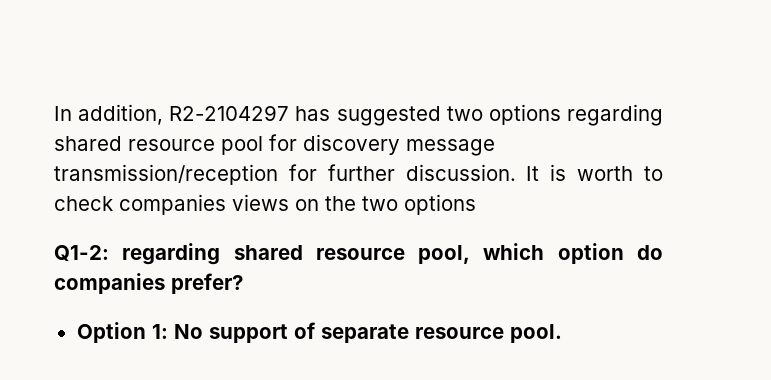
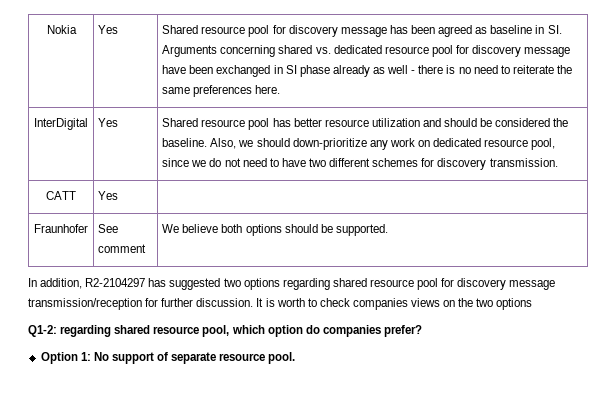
(54, 113) none -> [46,25,77,34] [98,25,119,34] [162,25,562,37] [162,45,571,57] [162,65,572,77] [162,85,281,97] [34,118,88,130] [98,118,119,127] [162,118,569,130] [162,138,556,150] [162,158,558,170] [46,191,76,200] [98,191,119,200] [34,224,88,233] [98,224,119,233] [98,244,147,253] [162,224,388,236] Nokia | Yes | Shared resource pool for discovery message has been agreed as baseline in SI. Arguments concerning shared vs. dedicated resource pool for discovery message have been exchanged in SI phase already as well - there is no need to reiterate the same preferences here. // InterDigital | Yes | Shared resource pool has better resource utilization and should be considered the baseline. Also, we should down-prioritize any work on dedicated resource pool, since we do not need to have two different schemes for discovery transmission. // CATT | Yes | // Fraunhofer | See comment | We believe both options should be supported. //

